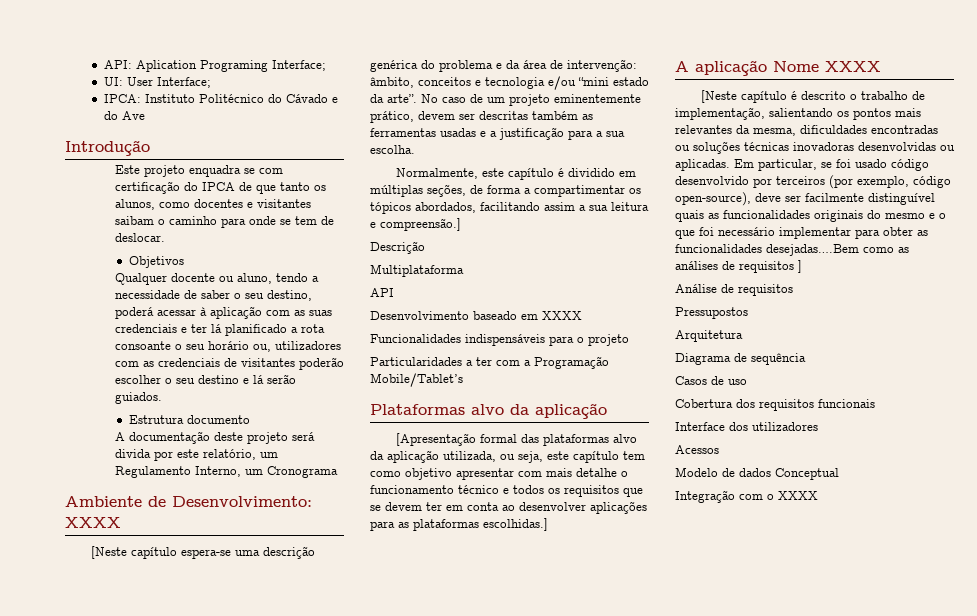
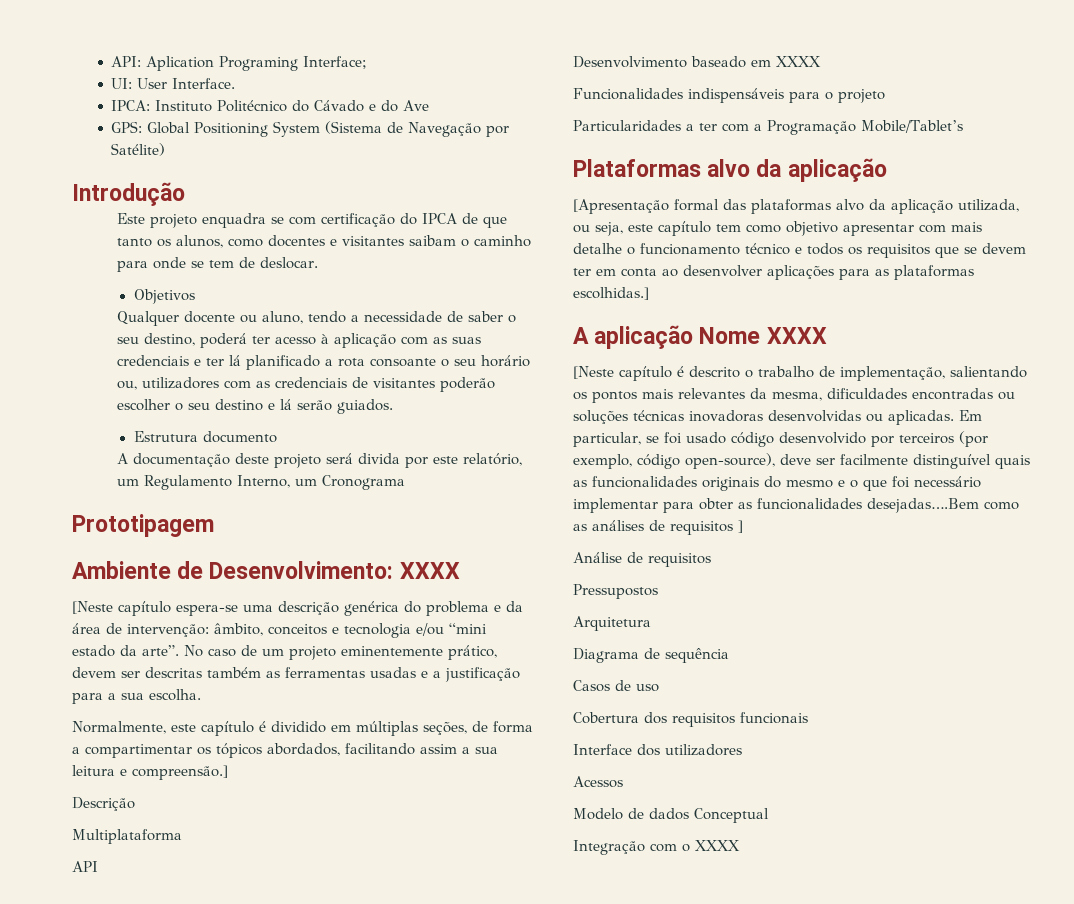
[156,77,211,88] Interface; -> [172,78,236,89] Interface.
(145, 115) none -> [111,121,510,137] [111,143,166,156] // GPS: Global Positioning System (Sistema de Navegação por Satélite)
[156,309,196,316] acessar -> [252,336,317,345] ter acesso
(338, 472) none -> [72,514,214,537] // Prototipagem

